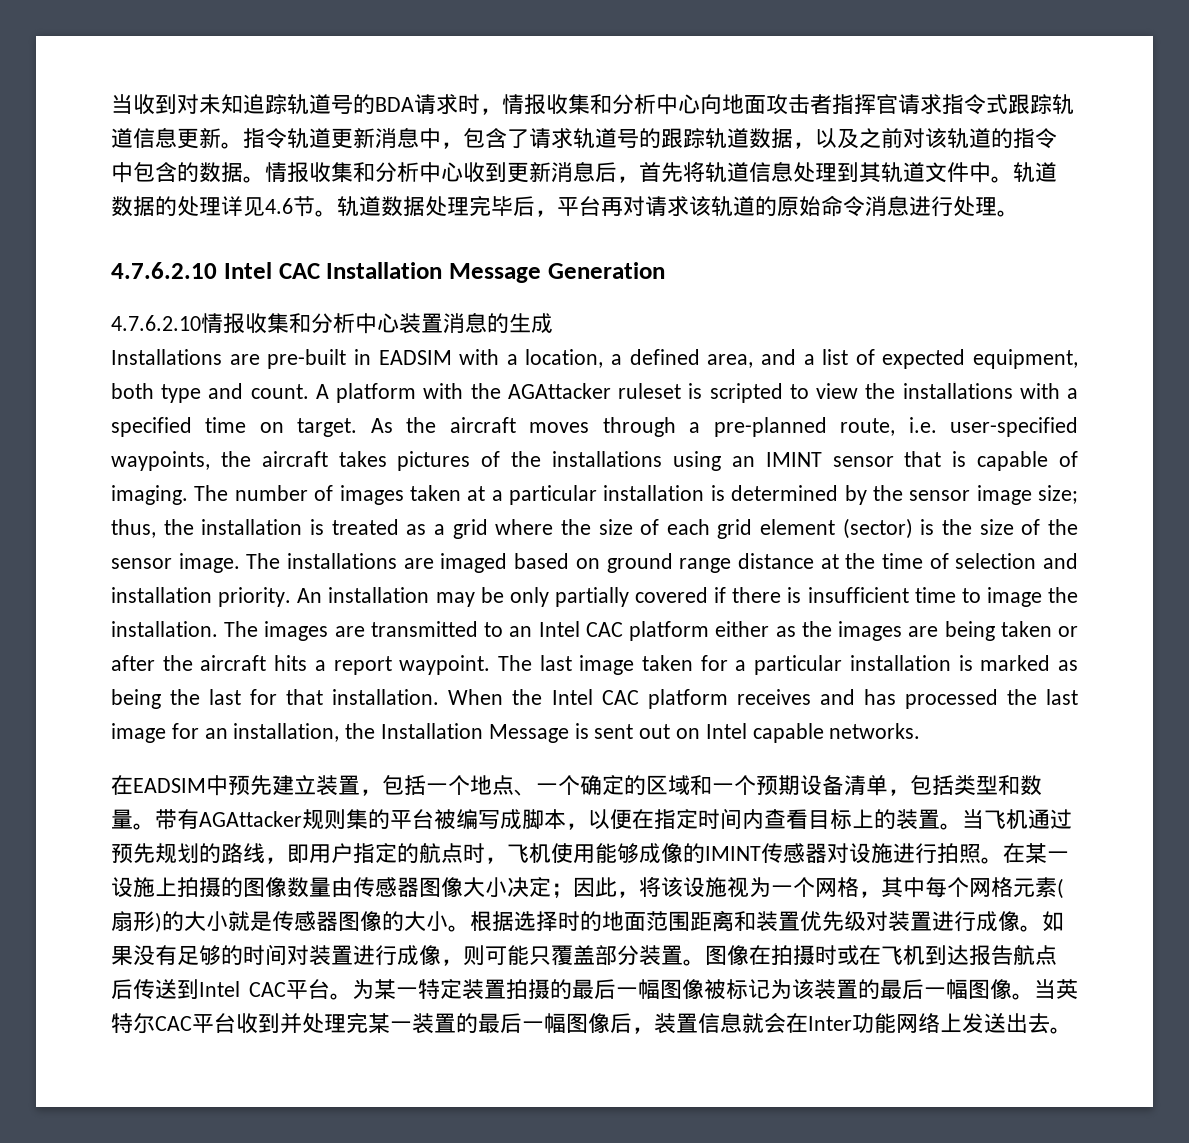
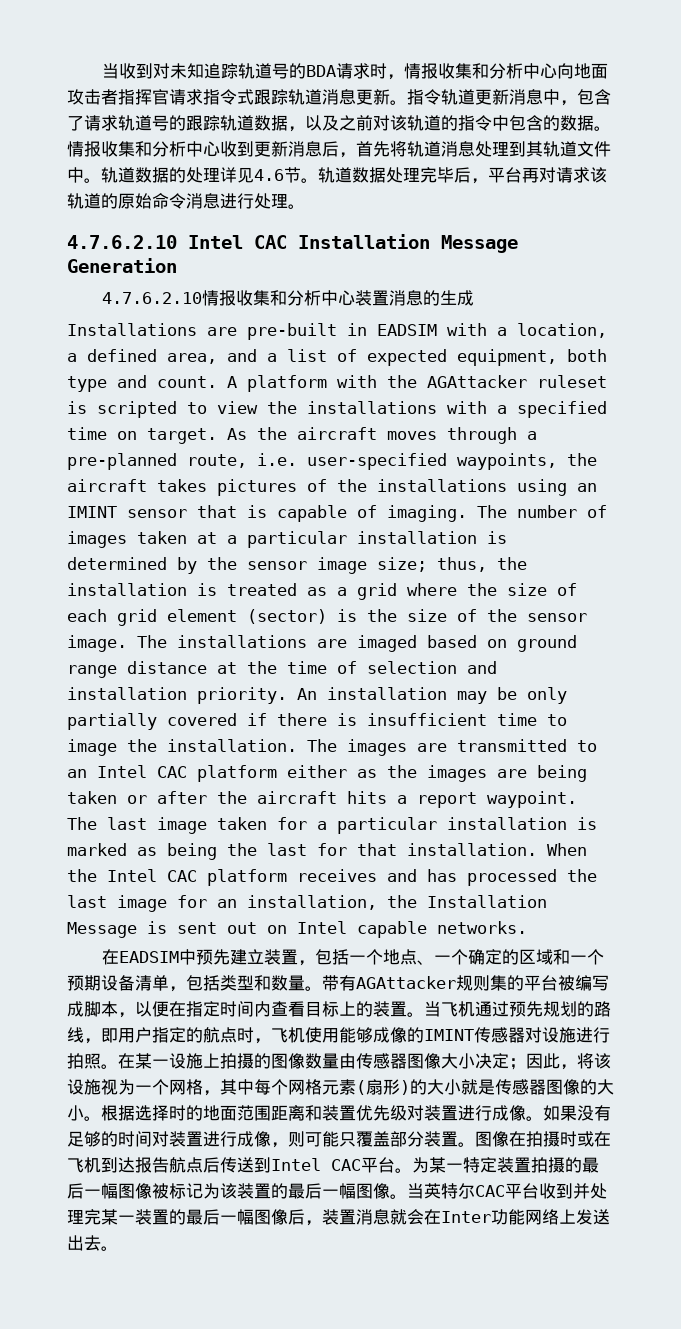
[133,128,155,148] 信 -> [322,89,339,105] 消
[749,162,771,182] 信 -> [441,141,458,157] 消
[698,1013,720,1033] 信 -> [356,1209,373,1225] 消

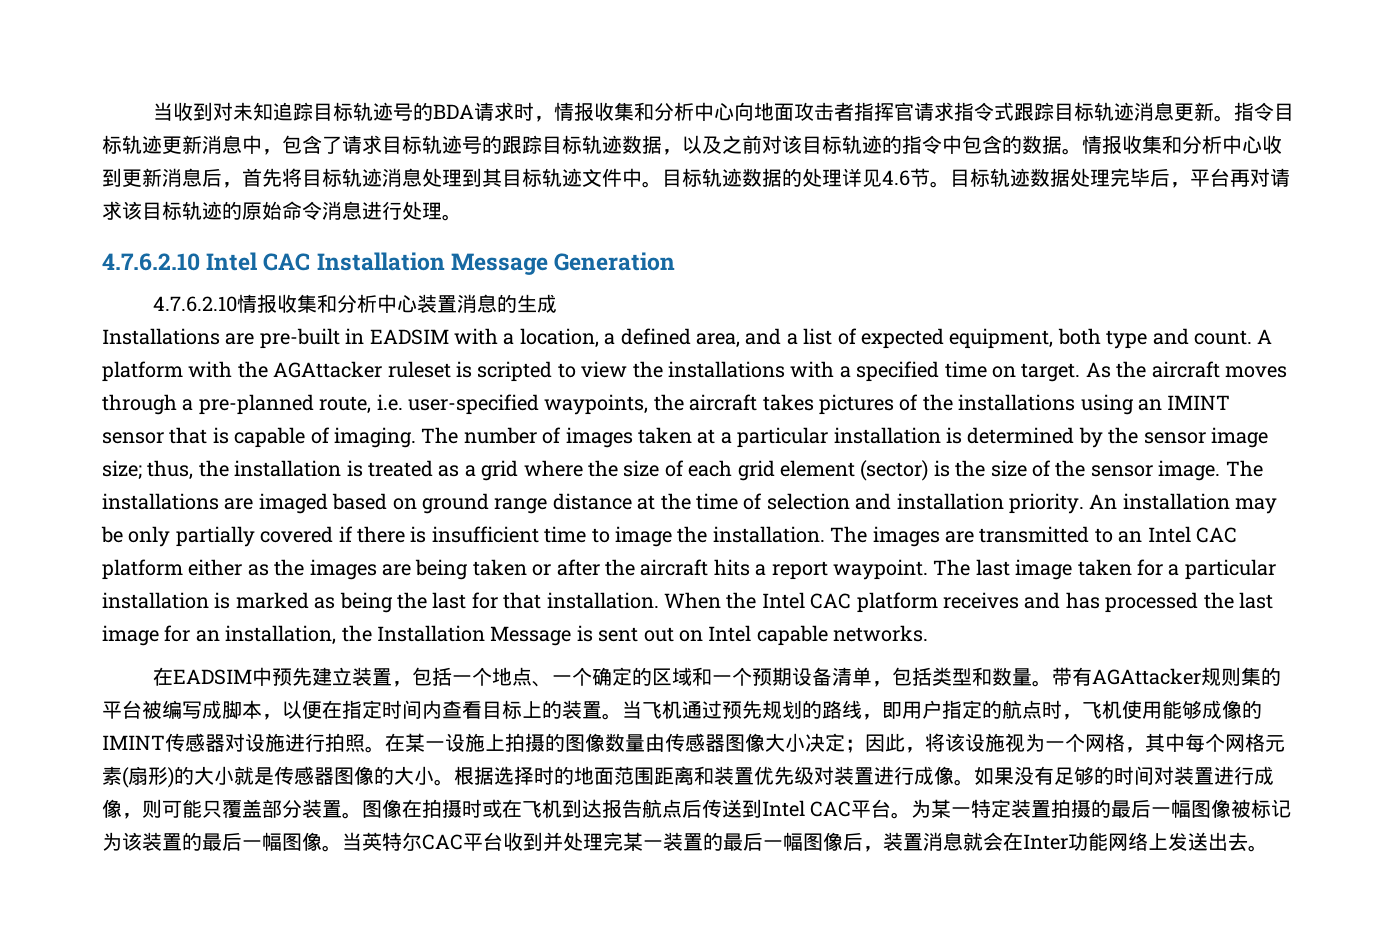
[237,63,272,79] 轨道 -> [312,102,393,121] 目标轨迹
[288,89,322,105] 轨道 -> [1053,102,1134,121] 目标轨迹
[441,89,475,105] 轨道 -> [1273,103,1294,121] [102,135,162,154] 目标轨迹
[118,115,254,131] 轨道号的跟踪轨道 -> [382,135,622,154] 目标轨迹号的跟踪目标轨迹
[407,115,441,131] 轨道 -> [802,135,882,154] 目标轨迹
[407,141,441,157] 轨道 -> [302,168,382,187] 目标轨迹
[543,141,611,157] [67,167,135,183] 轨道文件中。轨道 -> [502,168,742,188] 目标轨迹文件中。目标轨迹
[318,167,352,183] 轨道 -> [950,168,1030,187] 目标轨迹
[67,193,101,209] 轨道 -> [142,201,222,220] 目标轨迹

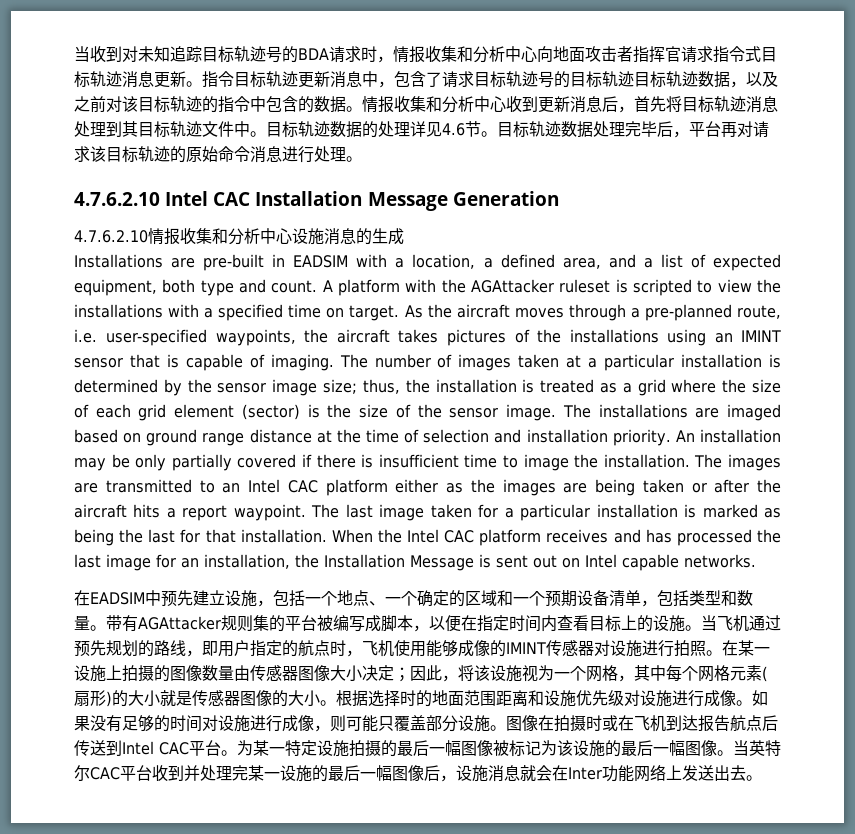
[1013,102,1054,121] 跟踪 -> (761, 54) none
[502,135,542,154] 跟踪 -> [570,71,634,88] 目标轨迹
[416,294,457,313] 装置 -> [292,228,324,245] 设施
[351,667,392,686] 装置 -> [225,590,257,607] 设施
[562,700,602,719] 装置 -> [653,615,685,632] 设施
[714,766,754,785] 装置 -> [544,690,576,707] 设施
[834,766,874,785] 装置 -> [640,690,672,707] 设施
[1174,766,1214,785] 装置 -> [218,715,250,732] 设施
[302,799,342,818] 装置 -> [458,715,490,732] 设施
[1011,799,1052,818] 装置 -> [317,740,349,757] 设施
[142,832,182,851] 装置 -> [573,740,605,757] 设施
[663,832,703,851] 装置 -> [280,765,312,782] 设施
[883,832,923,851] 装置 -> [456,765,488,782] 设施

